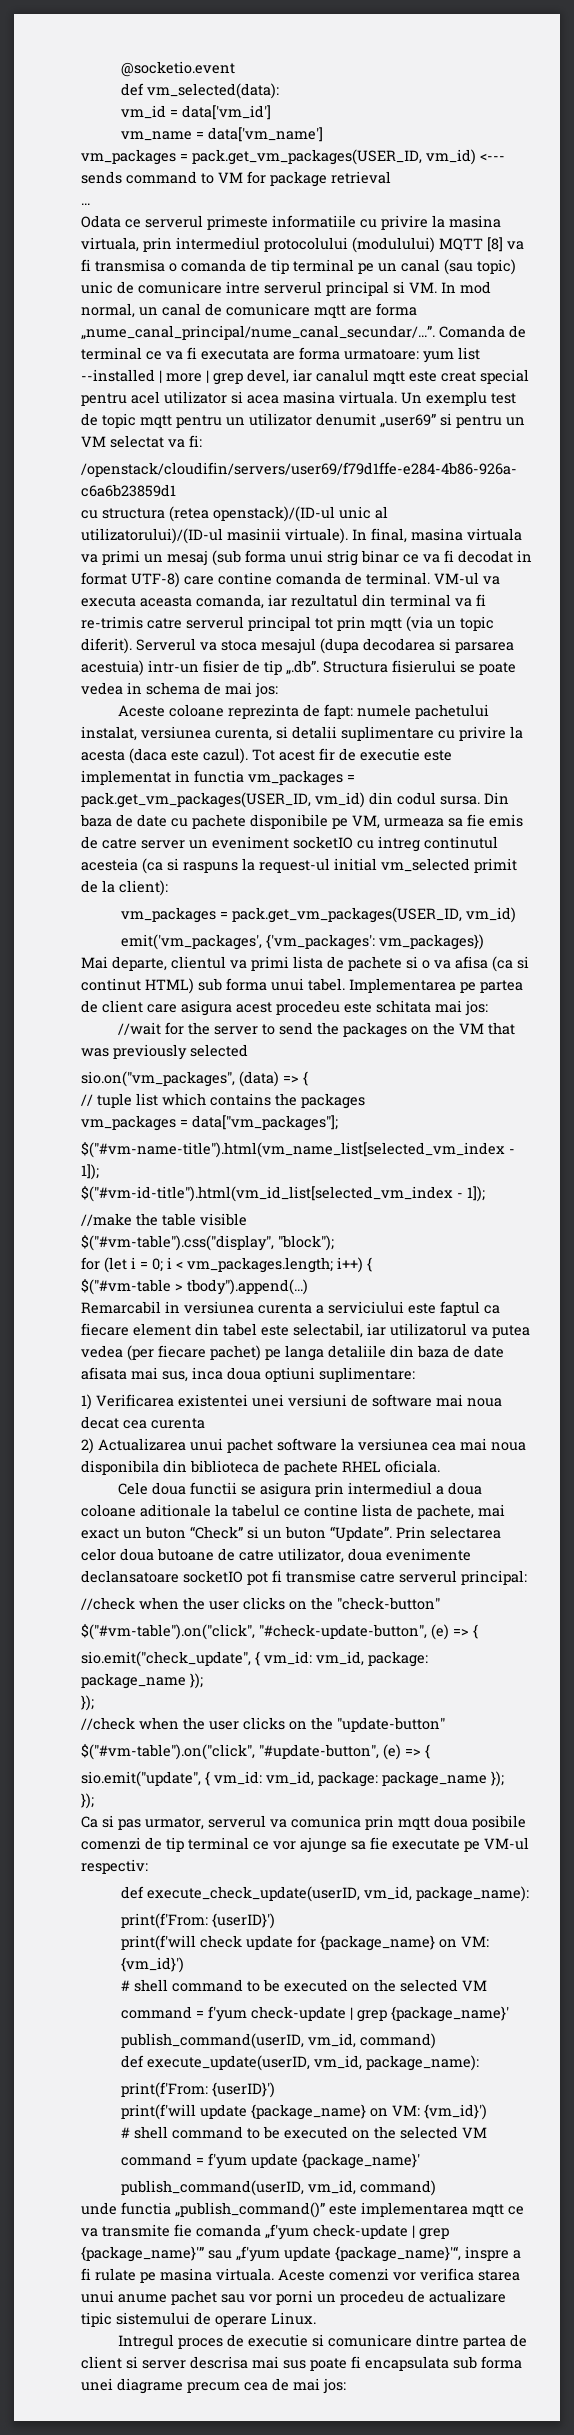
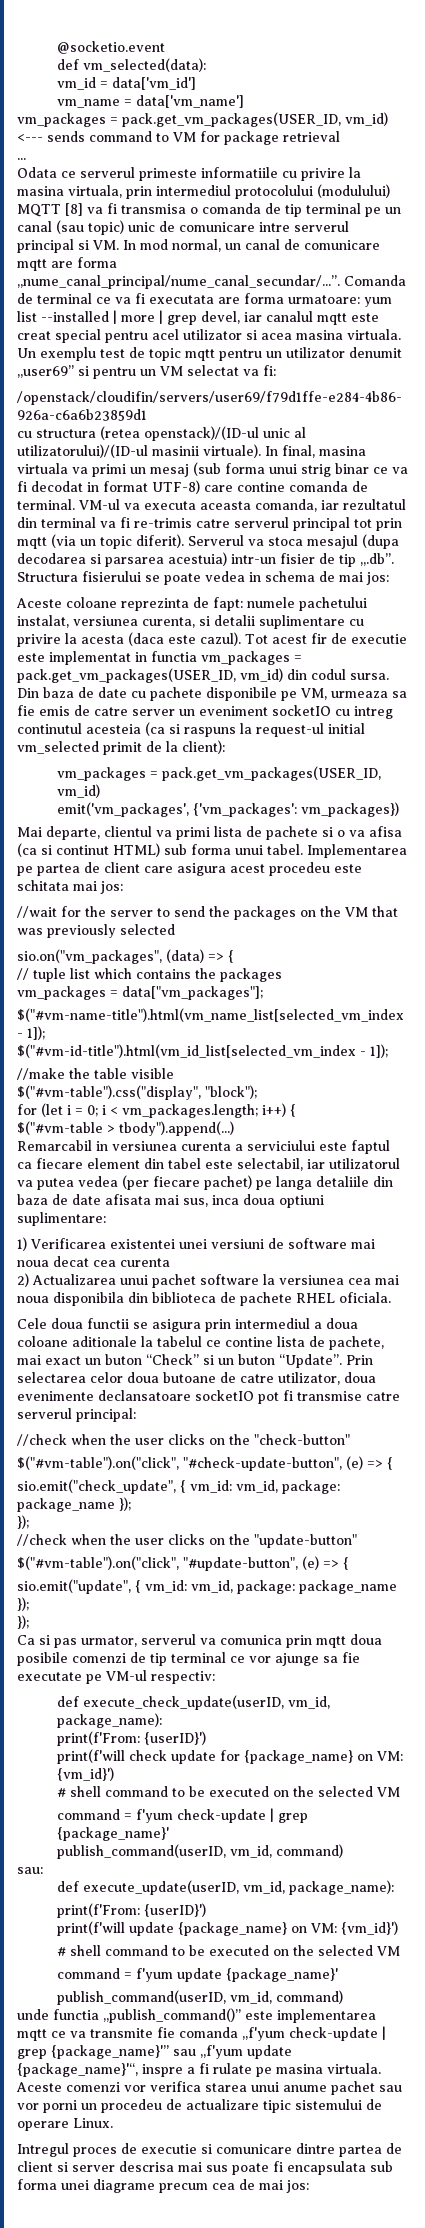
(436, 2041) none -> [17,1867,43,1874] // sau:

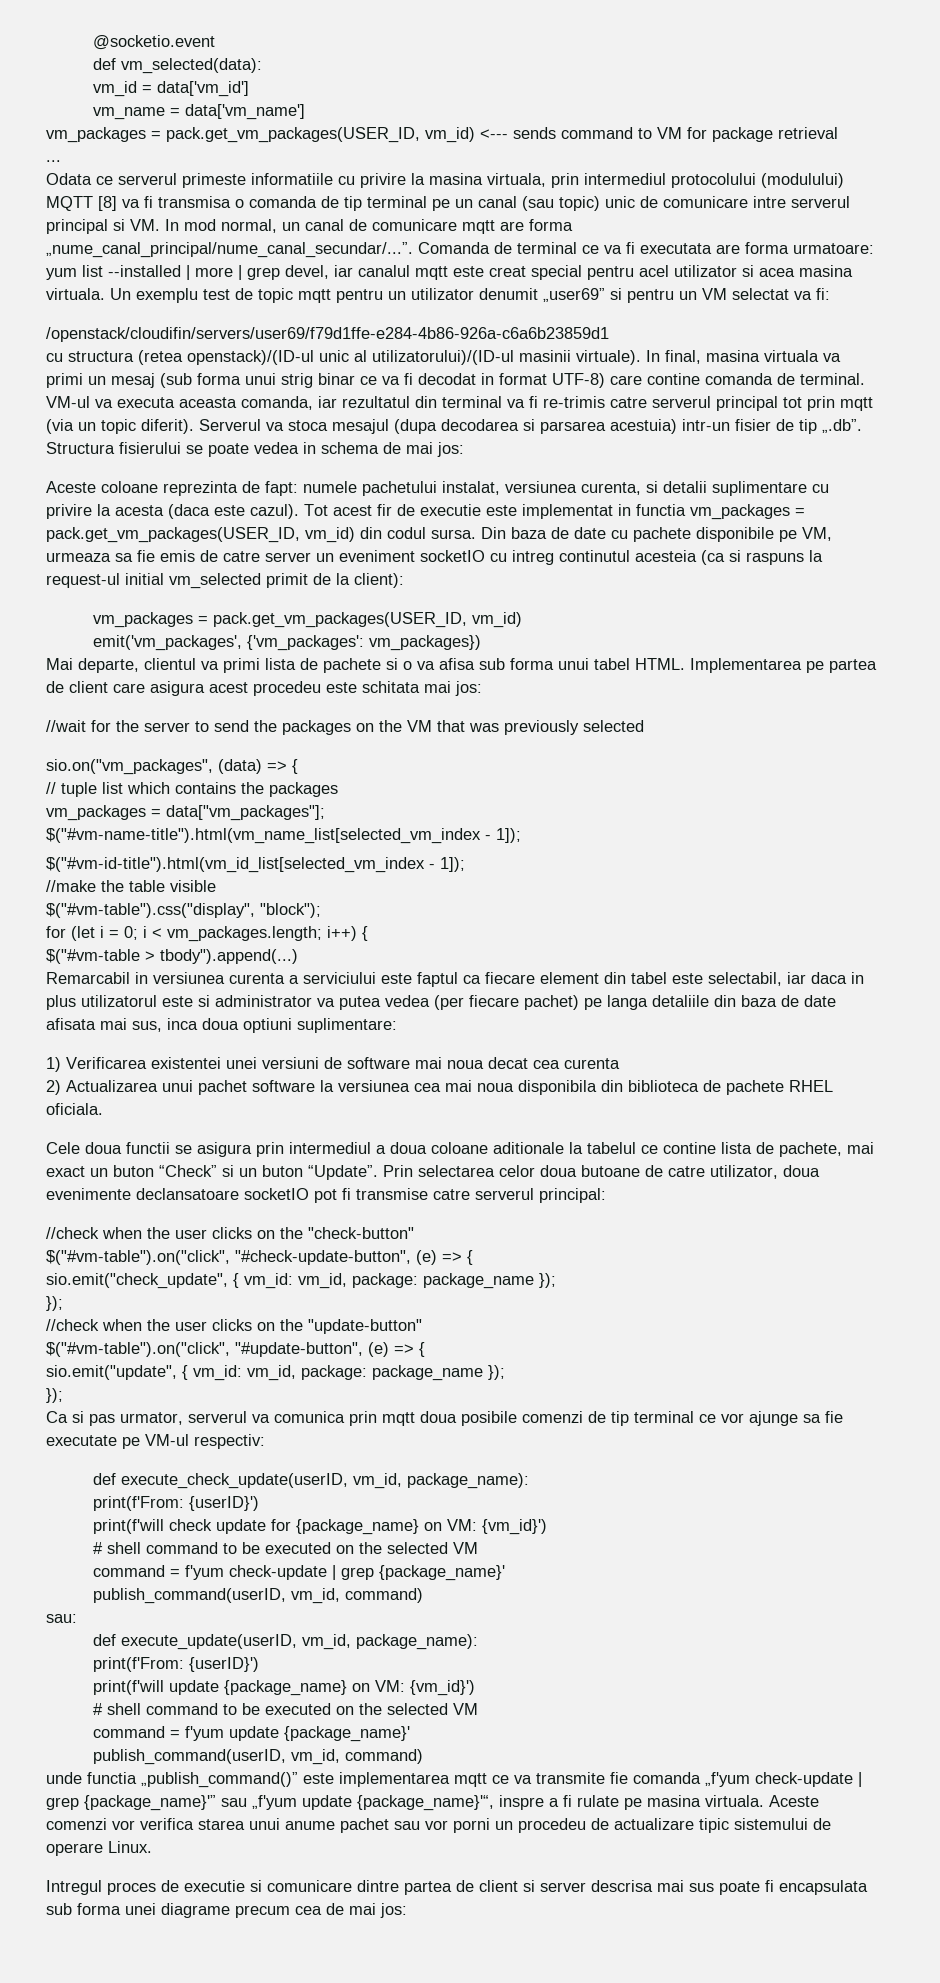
[17,843,160,857] (ca si continut HTML) -> (475, 664) none
[267,844,303,855] tabel. -> [594,658,685,670] tabel HTML.
[329,1158,400,1169] utilizatorul -> [811,972,864,984] [46,995,312,1010] daca in plus utilizatorul este si administrator

